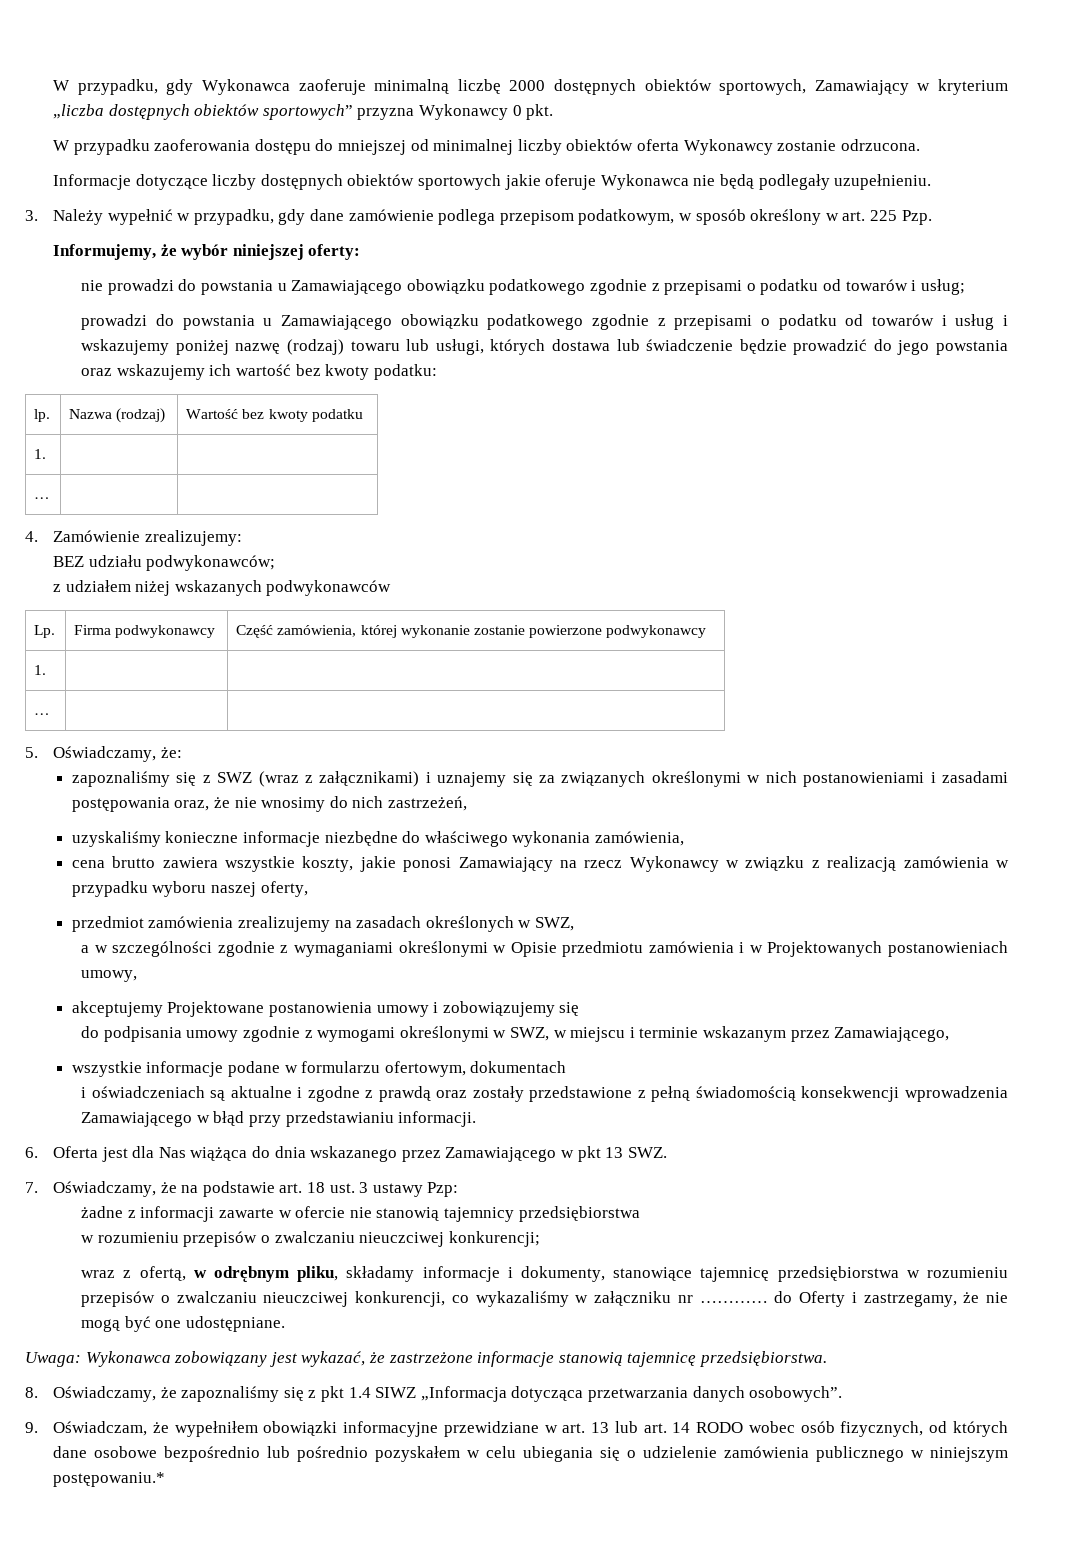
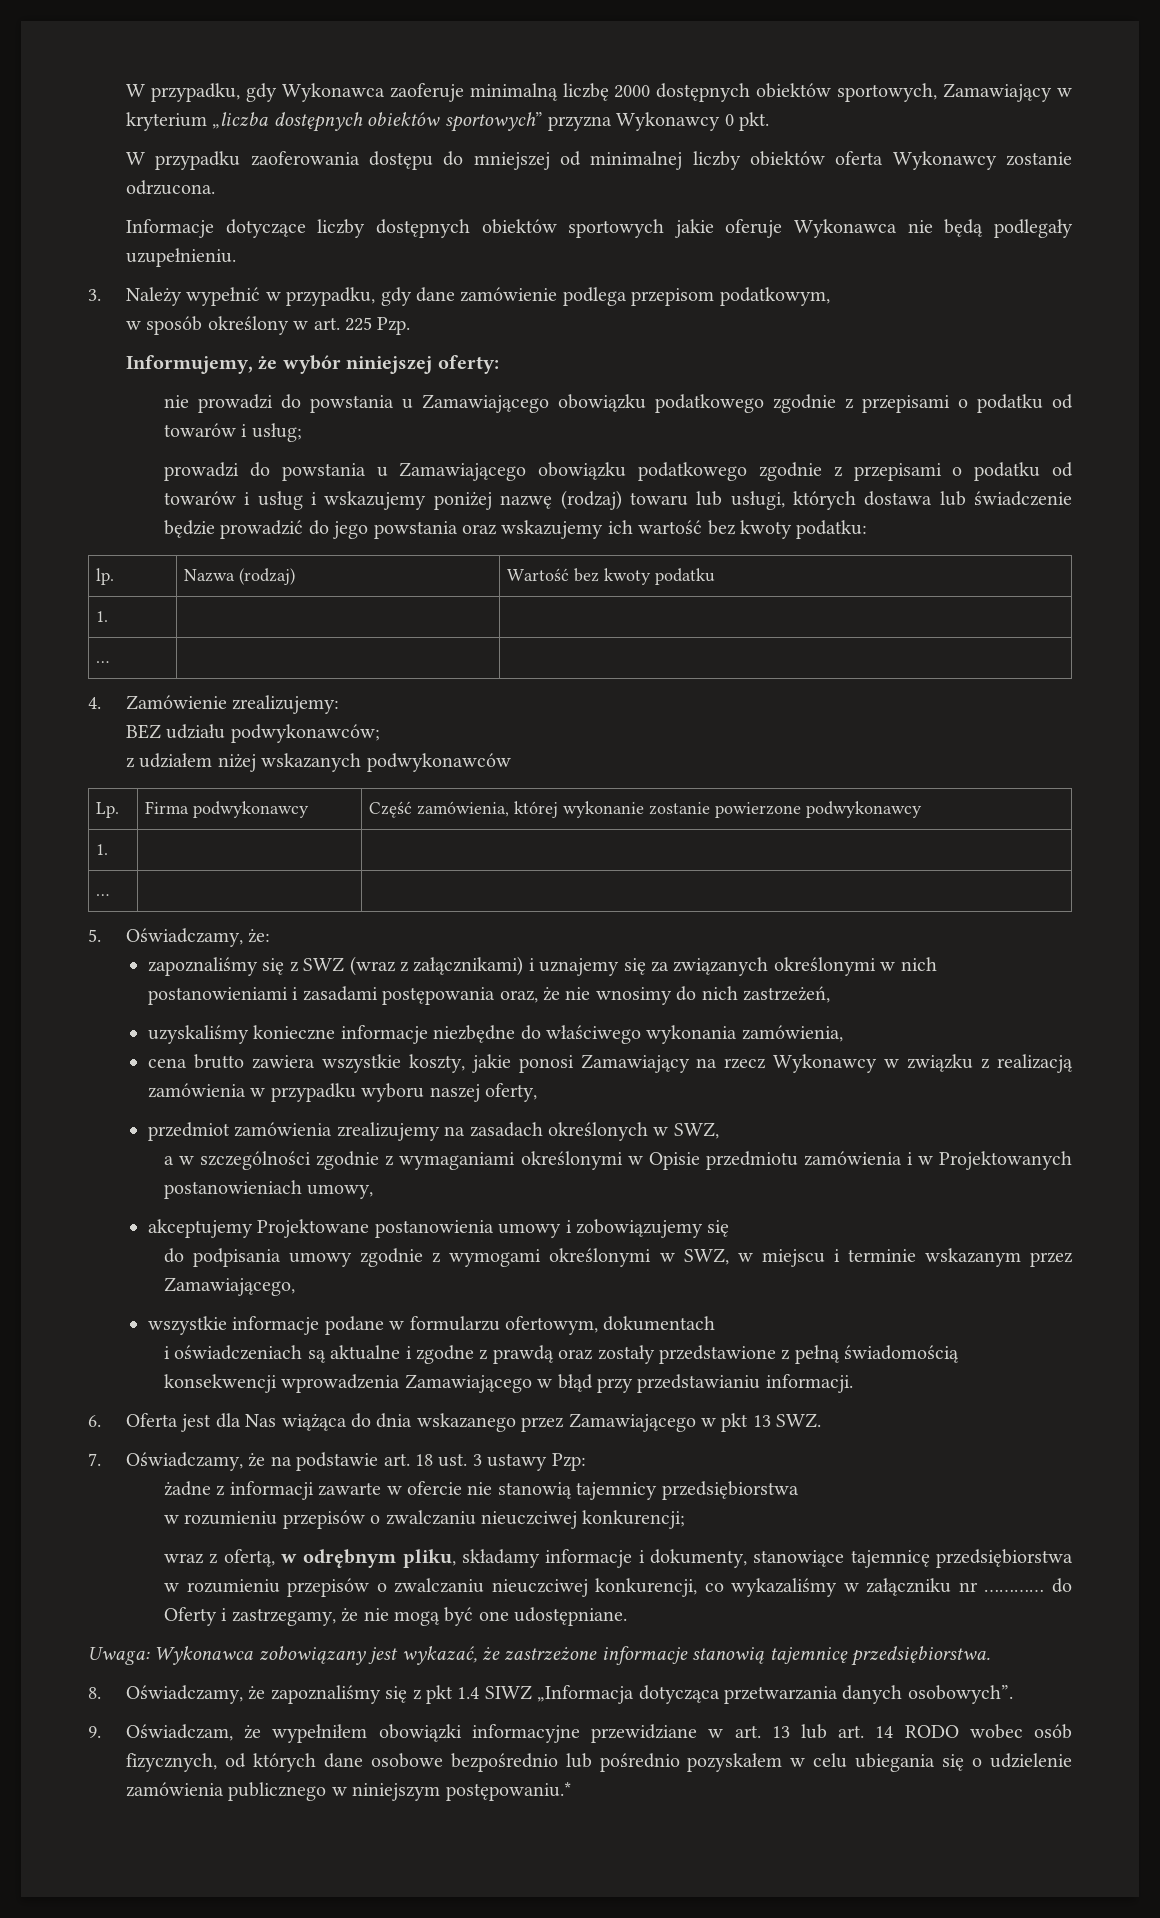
(675, 217) none -> (830, 296) //

